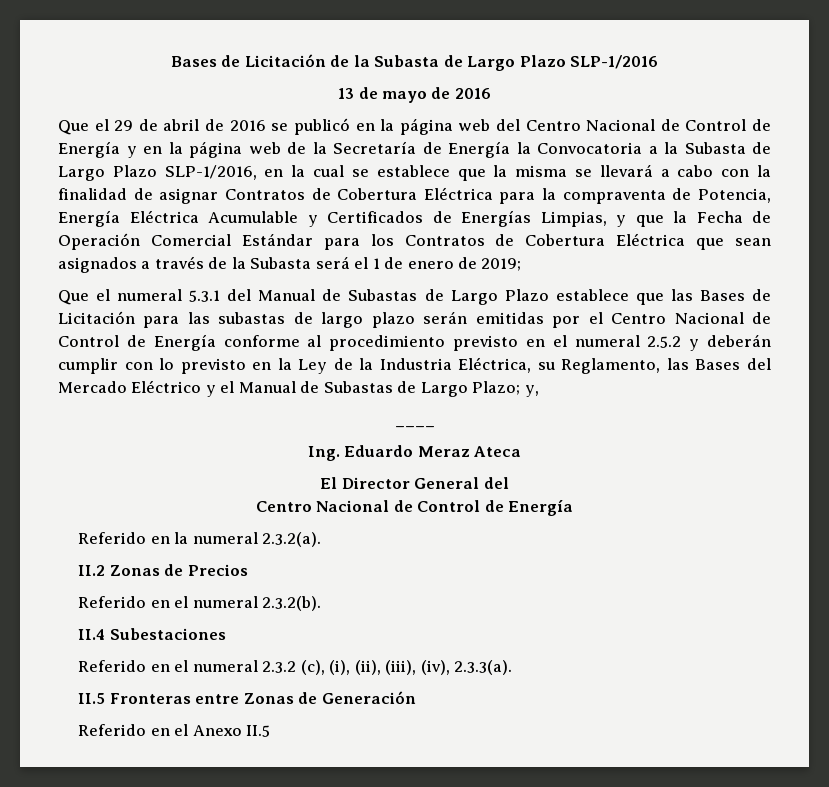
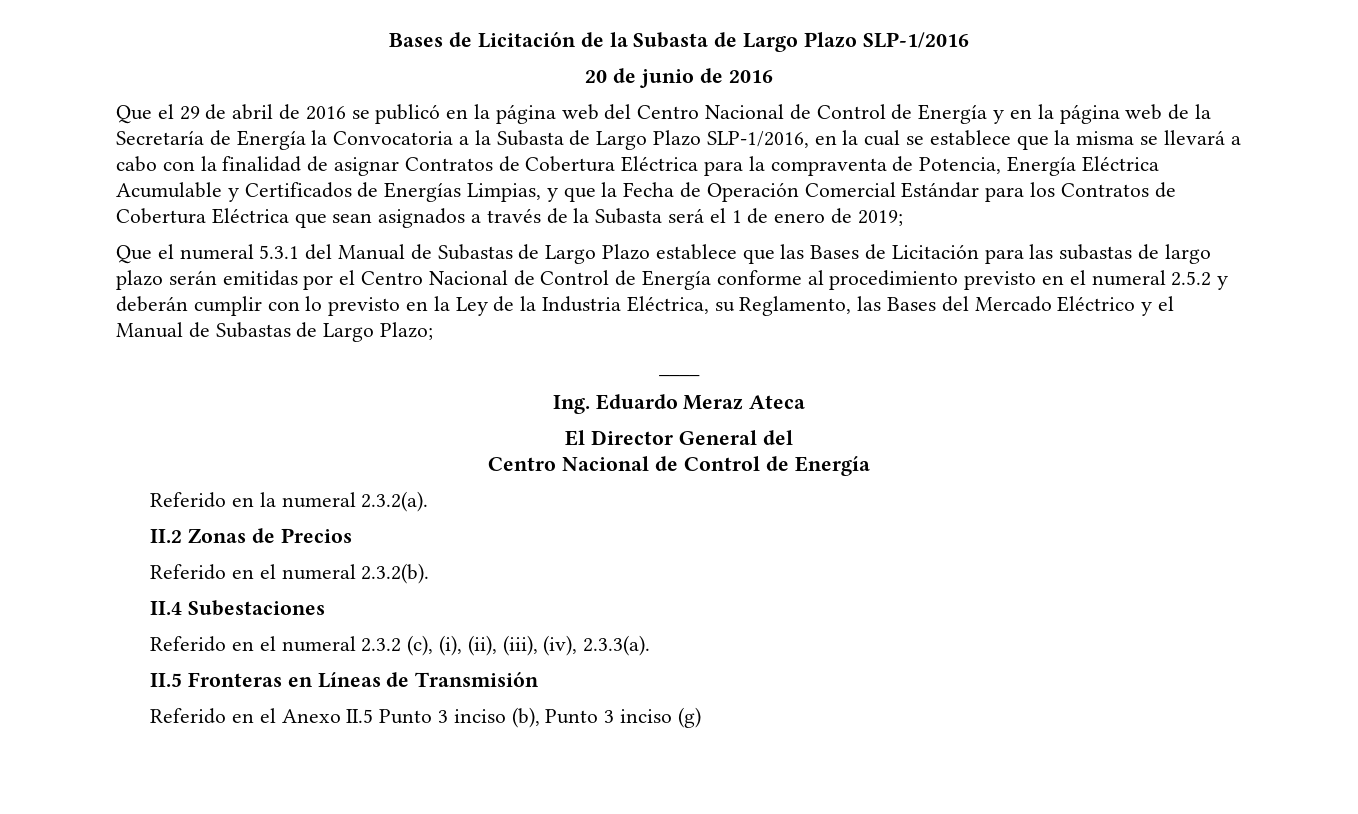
[338,87,427,103] 13 de mayo -> [585,68,694,88] 20 de junio
[524,385,539,397] y, -> (434, 331) none
[195,691,416,704] entre Zonas de Generación -> [287,672,540,688] en Líneas de Transmisión
(271, 731) none -> [379,707,701,728] Punto 3 inciso (b), Punto 3 inciso (g)

